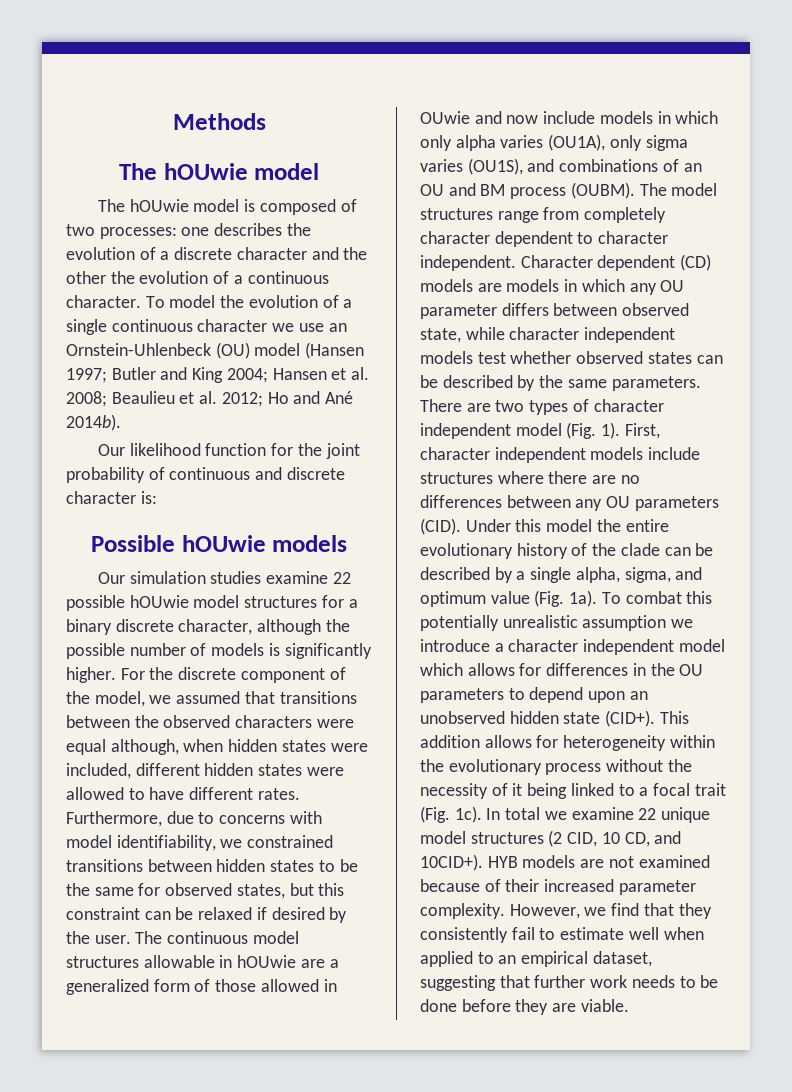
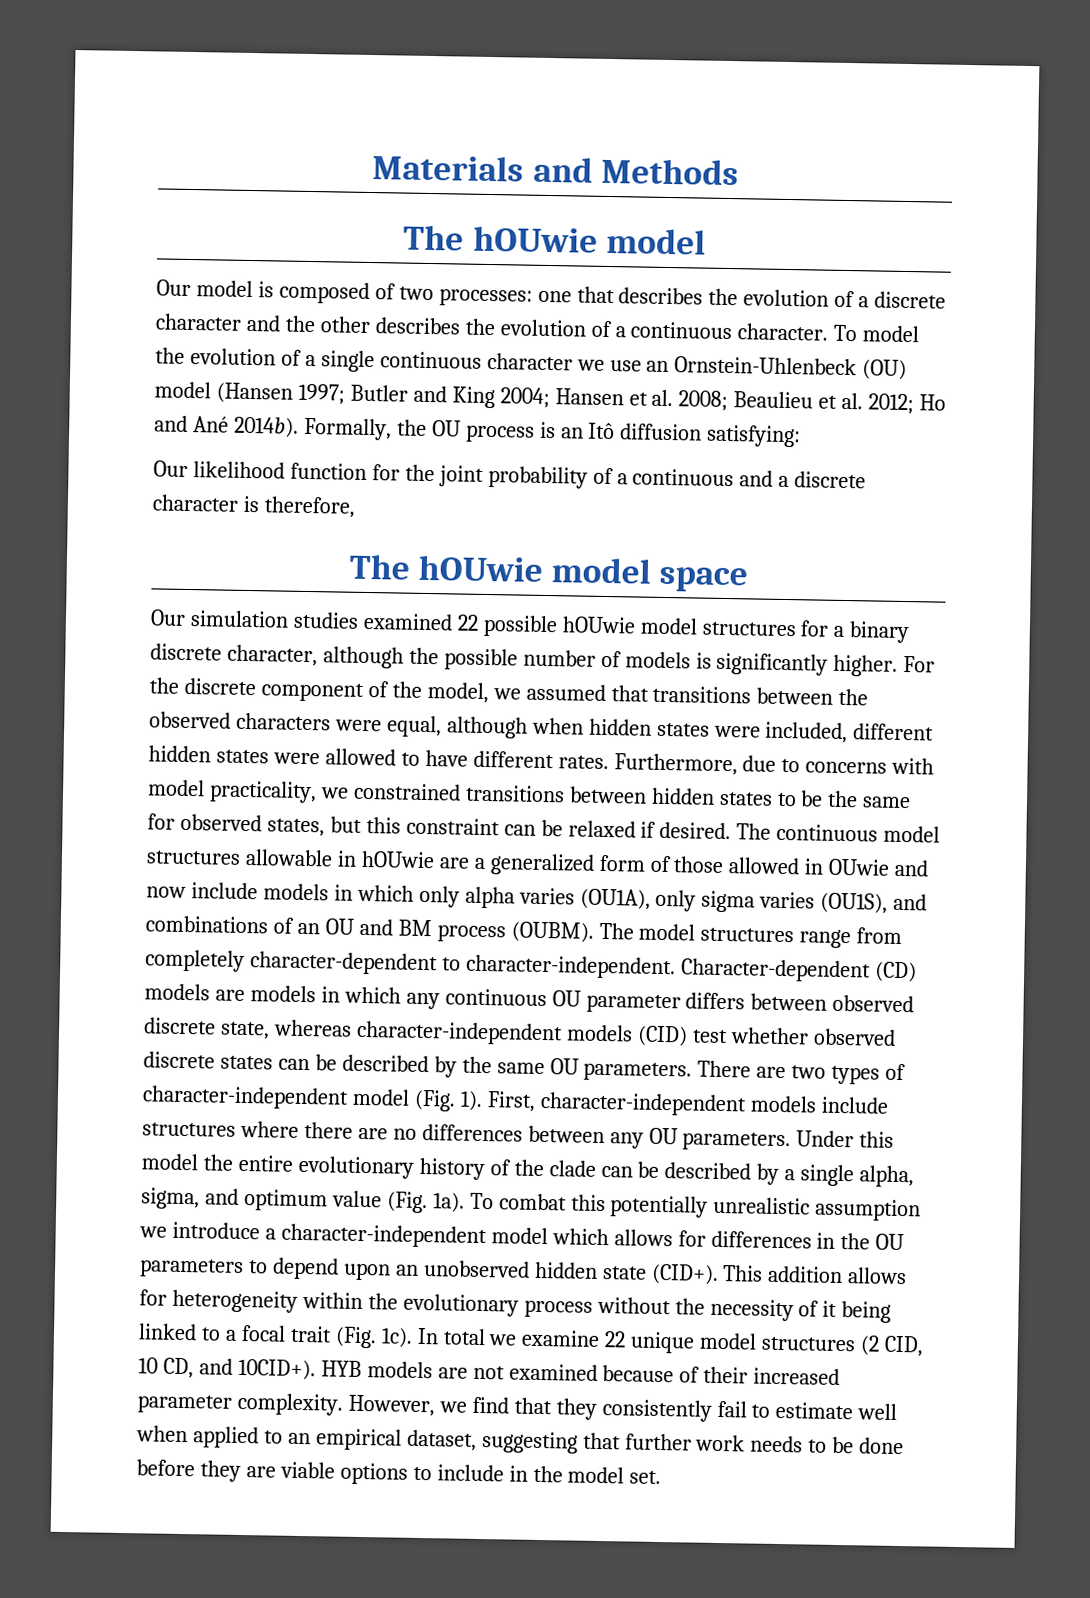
(172, 121) none -> [372,154,593,183] Materials and
[97,199,189,212] The hOUwie -> [156,279,191,296] Our
(210, 231) none -> [576,286,615,304] that
(106, 277) none -> [374,317,461,335] describes
(121, 422) none -> [302,417,802,448] Formally, the OU process is an Itô diffusion satisfying:
(165, 473) none -> [616,473,628,485] a
[286,467,345,480] [66,491,157,504] [90,535,348,552] discrete character is: // Possible hOUwie models -> [778,471,867,489] [152,494,356,518] [348,553,749,593] a discrete character is therefore, // The hOUwie model space
[266,571,329,584] examine -> [362,612,453,631] examined
[66,739,179,755] equal although, -> [386,715,528,739] equal, although
[116,835,216,851] identifiability, -> [208,780,317,804] practicality,
[271,907,348,923] [66,931,131,944] desired by the user. -> [659,821,732,840] desired.
[420,231,669,247] [420,255,676,271] character dependent to character independent. Character dependent -> [249,951,871,983] character-dependent to character-independent. Character-dependent
(657, 289) none -> [444,988,547,1007] continuous
[420,327,676,343] [420,351,473,364] state, while character independent models -> [144,1017,688,1047] discrete state, whereas character-independent models (CID)
(644, 357) none -> [143,1051,215,1069] discrete
(607, 383) none -> [549,1058,579,1075] OU
[593,399,664,412] [420,423,511,439] character independent -> [142,1085,349,1110] character-independent
[420,447,586,463] character independent -> [539,1091,747,1117] character-independent
[634,496,719,511] [420,518,461,535] parameters (CID). -> [682,1131,792,1152] parameters.
[508,639,675,655] character independent -> [280,1223,487,1249] character-independent
[580,999,629,1012] viable. -> [279,1461,662,1485] viable options to include in the model set.

